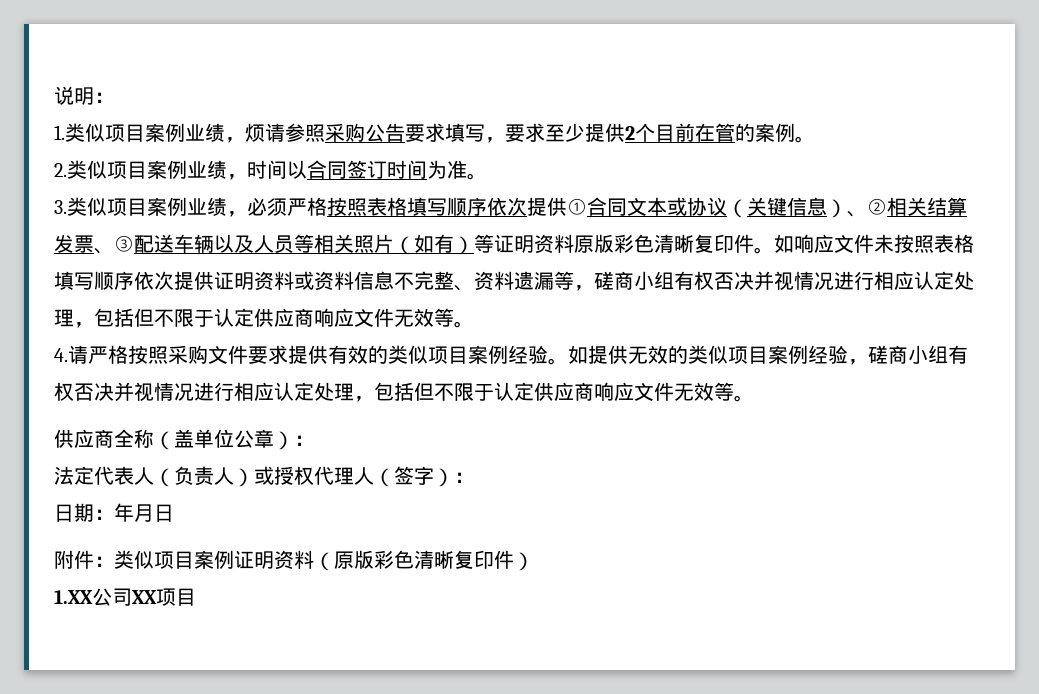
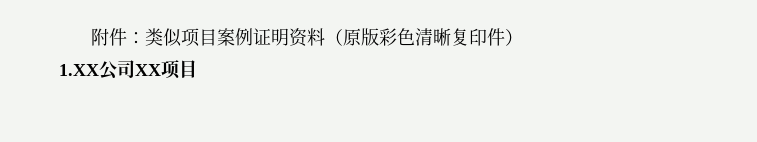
[54,86,114,105] [54,123,815,143] [54,160,487,180] [54,197,967,218] [54,234,974,255] [54,271,974,291] [54,308,474,328] [54,345,968,365] [54,382,754,402] [54,429,314,450] [54,466,474,487] [54,503,174,522] 说明： // 1.类似项目案例业绩，烦请参照采购公告要求填写，要求至少提供2个目前在管的案例。 // 2.类似项目案例业绩，时间以合同签订时间为准。 // 3.类似项目案例业绩，必须严格按照表格填写顺序依次提供①合同文本或协议（关键信息）、②相关结算发票、③配送车辆以及人员等相关照片（如有）等证明资料原版彩色清晰复印件。如响应文件未按照表格填写顺序依次提供证明资料或资料信息不完整、资料遗漏等，磋商小组有权否决并视情况进行相应认定处理，包括但不限于认定供应商响应文件无效等。 // 4.请严格按照采购文件要求提供有效的类似项目案例经验。如提供无效的类似项目案例经验，磋商小组有权否决并视情况进行相应认定处理，包括但不限于认定供应商响应文件无效等。 // 供应商全称（盖单位公章）： // 法定代表人（负责人）或授权代理人（签字）： // 日期：年月日 // -> (90, 37) none

